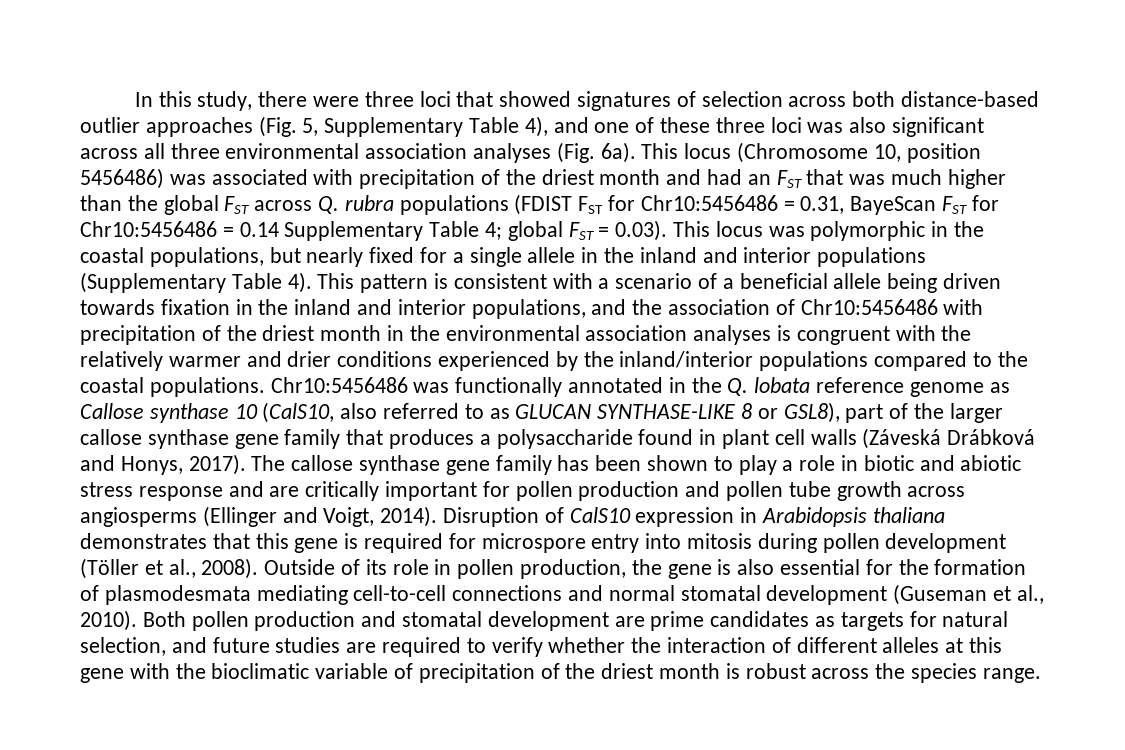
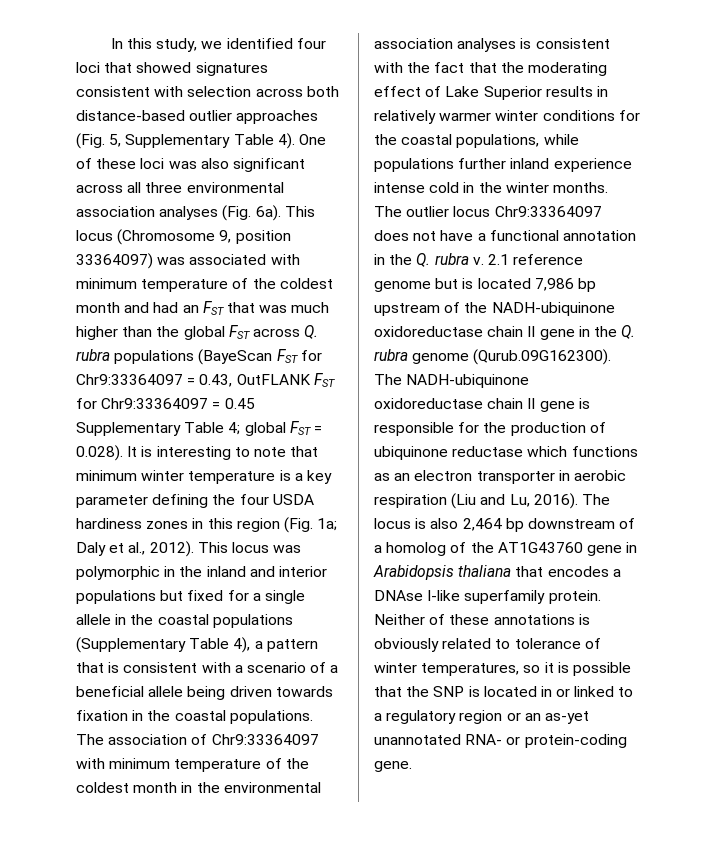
[258,91,414,107] there were three -> [201,38,326,49] we identified four
[676,91,696,107] of -> [76,86,184,97] consistent with
[524,116,765,137] 4), and one of these three -> [277,133,326,149] [76,158,137,169] 4). One of these
[873,143,981,163] [80,168,164,189] 10, position 5456486) -> [219,230,291,244] [76,253,153,269] 9, position 33364097)
[359,169,594,189] precipitation of the driest -> [76,278,333,292] minimum temperature of the coldest
[514,194,999,215] [80,221,279,237] (FDIST FST for Chr10:5456486 = 0.31, BayeScan FST for Chr10:5456486 = 0.14 -> [198,349,322,365] [76,373,335,387] [76,398,255,409] (BayeScan FST for Chr9:33364097 = 0.43, OutFLANK FST for Chr9:33364097 = 0.45
[615,220,668,241] 0.03). -> [76,445,319,461] [76,470,332,484] [76,494,314,508] [76,517,338,533] [76,541,194,557] 0.028). It is interesting to note that minimum winter temperature is a key parameter defining the four USDA hardiness zones in this region (Fig. 1a; Daly et al., 2012).
[80,247,364,267] coastal populations, but nearly -> [206,566,327,577] [76,590,184,604] inland and interior populations but
[639,247,927,267] [80,272,429,293] inland and interior populations (Supplementary Table 4). This pattern -> [157,614,293,628] [76,637,318,653] [76,662,104,673] coastal populations (Supplementary Table 4), a pattern that
[294,299,984,319] [80,325,315,345] inland and interior populations, and the association of Chr10:5456486 with precipitation of the driest -> [174,710,313,724] [76,734,319,745] [76,758,309,772] [76,782,129,793] coastal populations. The association of Chr9:33364097 with minimum temperature of the coldest
[796,325,972,345] [80,351,1028,371] [80,377,1010,397] [80,402,1003,423] [80,428,1036,449] [80,454,1022,475] [80,481,966,501] [80,506,945,527] [80,533,1007,553] [80,558,1027,579] [80,584,1044,605] [80,610,1009,631] [80,637,1003,657] [80,663,1041,683] congruent with the relatively warmer and drier conditions experienced by the inland/interior populations compared to the coastal populations. Chr10:5456486 was functionally annotated in the Q. lobata reference genome as Callose synthase 10 (CalS10, also referred to as GLUCAN SYNTHASE-LIKE 8 or GSL8), part of the larger callose synthase gene family that produces a polysaccharide found in plant cell walls (Záveská Drábková and Honys, 2017). The callose synthase gene family has been shown to play a role in biotic and abiotic stress response and are critically important for pollen production and pollen tube growth across angiosperms (Ellinger and Voigt, 2014). Disruption of CalS10 expression in Arabidopsis thaliana demonstrates that this gene is required for microspore entry into mitosis during pollen development (Töller et al., 2008). Outside of its role in pollen production, the gene is also essential for the formation of plasmodesmata mediating cell-to-cell connections and normal stomatal development (Guseman et al., 2010). Both pollen production and stomatal development are prime candidates as targets for natural selection, and future studies are required to verify whether the interaction of different alleles at this gene with the bioclimatic variable of precipitation of the driest month is robust across the species range. -> [535,38,610,49] [374,62,607,76] [374,86,608,100] [374,110,640,124] [374,134,579,148] [374,158,632,172] [374,182,608,193] [374,206,602,217] [374,230,636,241] [374,253,584,267] [374,278,596,292] [374,302,615,316] [374,325,636,340] [374,349,612,365] [374,374,530,388] [374,398,590,412] [374,422,606,436] [374,446,638,460] [374,470,626,484] [374,493,610,509] [374,518,636,532] [374,542,638,556] [373,565,621,580] [374,590,601,604] [374,614,590,625] [374,638,601,652] [374,662,631,676] [374,686,634,697] [374,710,589,724] [374,734,627,748] [374,761,412,772] consistent with the fact that the moderating effect of Lake Superior results in relatively warmer winter conditions for the coastal populations, while populations further inland experience intense cold in the winter months. The outlier locus Chr9:33364097 does not have a functional annotation in the Q. rubra v. 2.1 reference genome but is located 7,986 bp upstream of the NADH-ubiquinone oxidoreductase chain II gene in the Q. rubra genome (Qurub.09G162300). The NADH-ubiquinone oxidoreductase chain II gene is responsible for the production of ubiquinone reductase which functions as an electron transporter in aerobic respiration (Liu and Lu, 2016). The locus is also 2,464 bp downstream of a homolog of the AT1G43760 gene in Arabidopsis thaliana that encodes a DNAse I-like superfamily protein. Neither of these annotations is obviously related to tolerance of winter temperatures, so it is possible that the SNP is located in or linked to a regulatory region or an as-yet unannotated RNA- or protein-coding gene.

